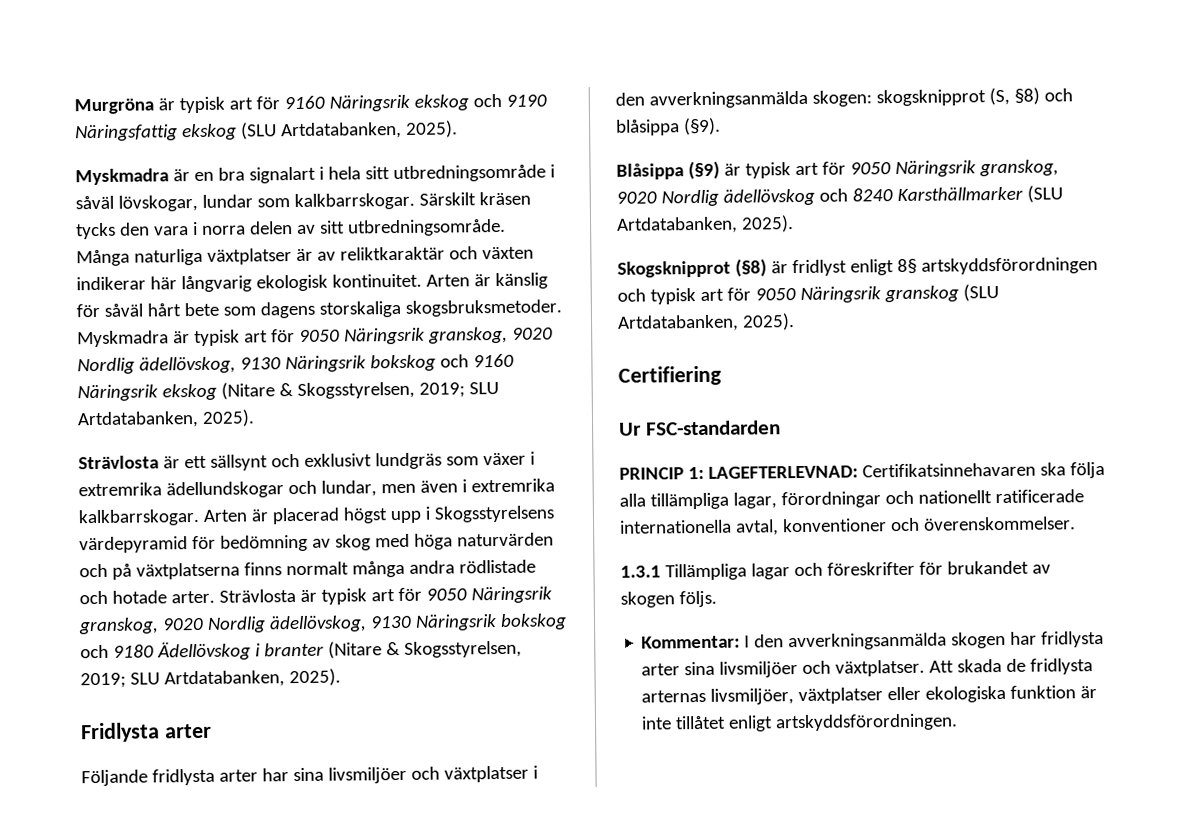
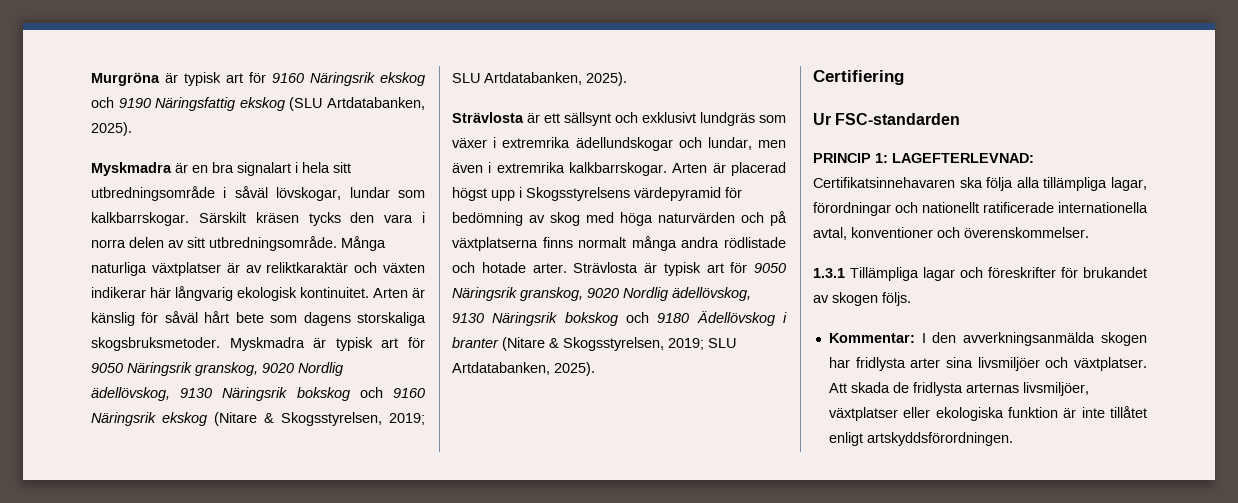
[80,722,212,743] [81,765,538,787] [615,87,1073,109] [616,117,721,136] [616,159,1059,180] [616,185,1063,207] [616,215,794,234] [617,257,1098,278] [617,284,999,305] [617,313,795,332] // Fridlysta arter // Följande fridlysta arter har sina livsmiljöer och växtplatser i den avverkningsanmälda skogen: skogsknipprot (S, §8) och blåsippa (§9). // Blåsippa (§9) är typisk art för 9050 Näringsrik granskog, 9020 Nordlig ädellövskog och 8240 Karsthällmarker (SLU Artdatabanken, 2025). // Skogsknipprot (§8) är fridlyst enligt 8§ artskyddsförordningen och typisk art för 9050 Näringsrik granskog (SLU Artdatabanken, 2025). -> (595, 369) none

